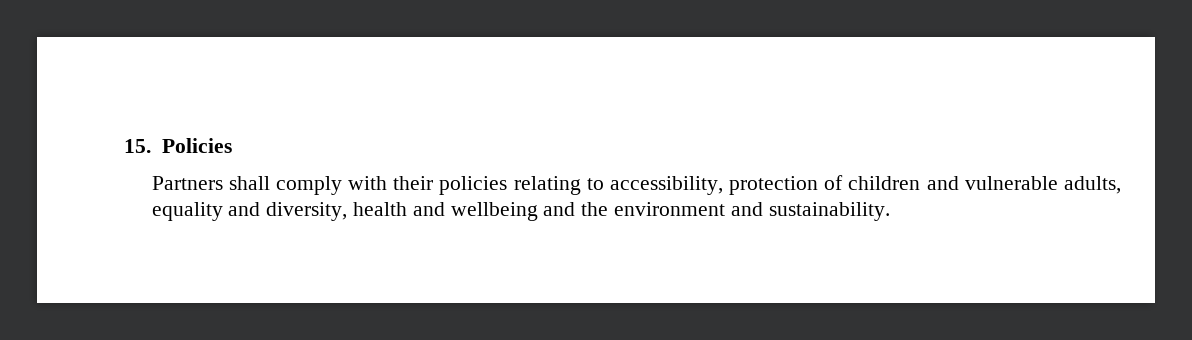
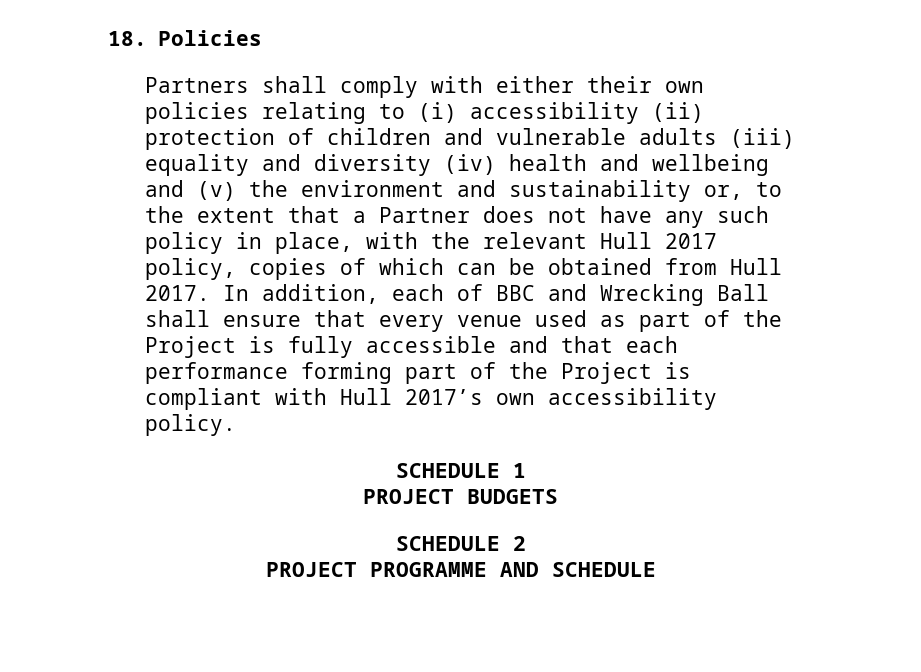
[124,139,151,153] 15. -> [108,31,147,46] 18.
[393,176,723,195] their policies relating to accessibility, -> [495,76,704,93] [144,102,704,124] either their own policies relating to (i) accessibility (ii)
[1064,176,1121,194] [151,202,348,221] adults, equality and diversity, -> [638,128,795,149] [144,154,496,176] adults (iii) equality and diversity (iv)
(576, 209) none -> [196,181,236,201] (v)
[768,202,890,221] sustainability. -> [508,180,782,202] [144,206,769,228] [144,232,717,254] [144,258,782,280] [144,284,769,306] [144,310,782,332] [144,336,678,358] [144,362,691,384] [144,388,717,410] [144,414,236,436] [395,463,526,478] [363,489,558,504] [395,536,526,551] [265,562,656,577] sustainability or, to the extent that a Partner does not have any such policy in place, with the relevant Hull 2017 policy, copies of which can be obtained from Hull 2017. In addition, each of BBC and Wrecking Ball shall ensure that every venue used as part of the Project is fully accessible and that each performance forming part of the Project is compliant with Hull 2017’s own accessibility policy. // SCHEDULE 1 // PROJECT BUDGETS // SCHEDULE 2 // PROJECT PROGRAMME AND SCHEDULE

